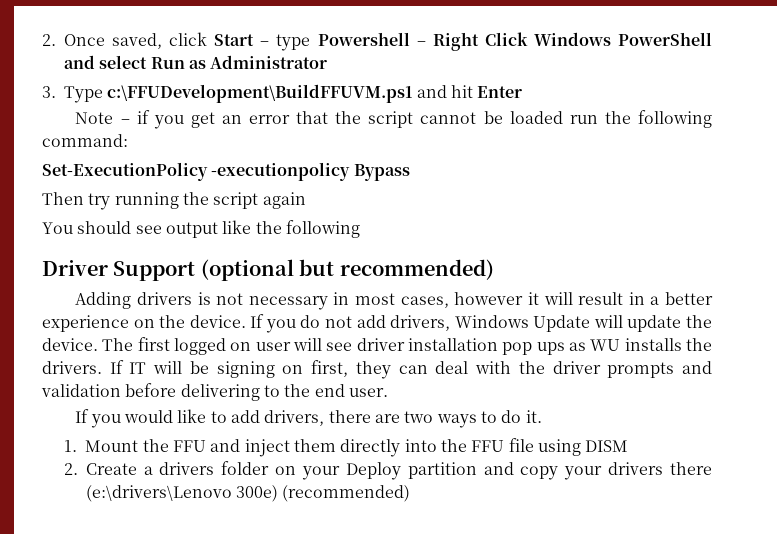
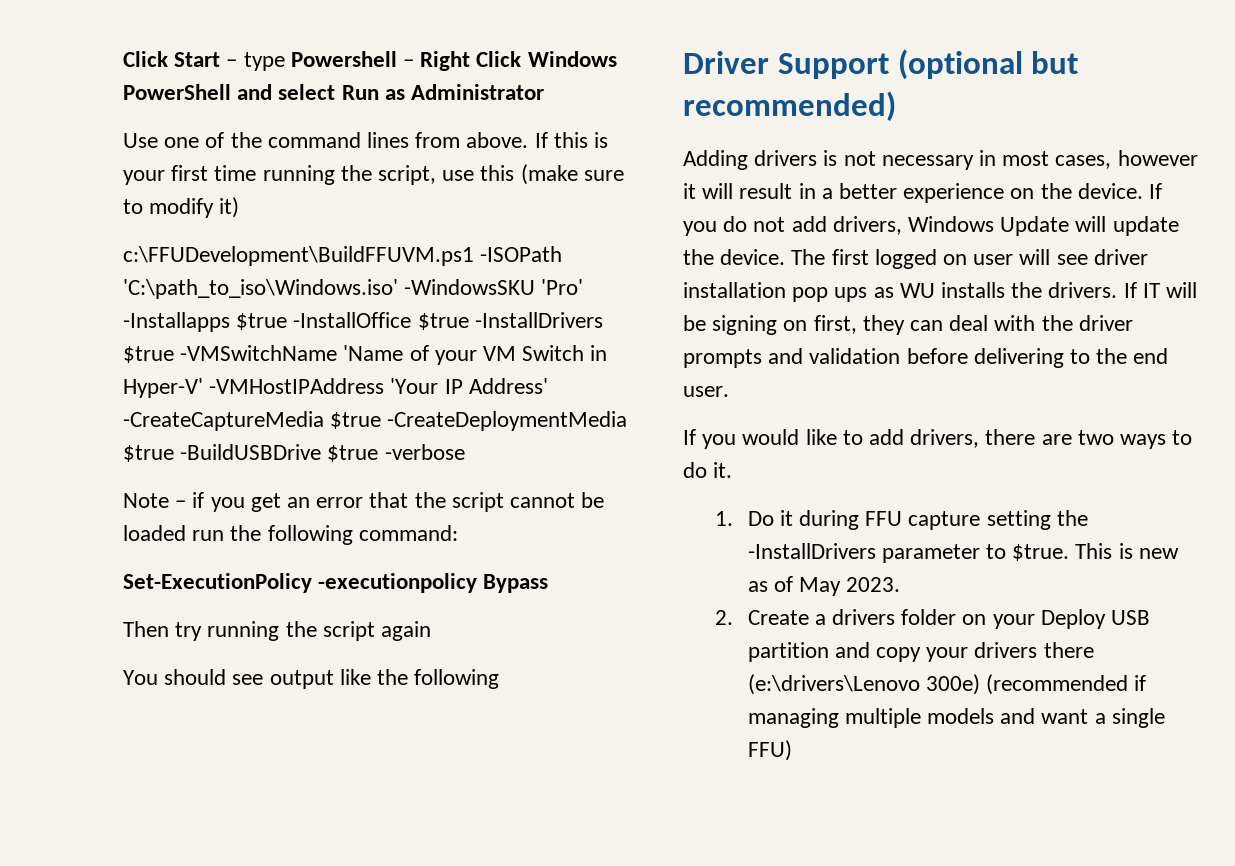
[42,32,208,49] 2. Once saved, click -> [123,51,168,67] Click
[42,84,523,103] 3. Type c:\FFUDevelopment\BuildFFUVM.ps1 and hit Enter -> [123,132,609,148] [123,164,624,185] [123,197,240,218] [123,246,563,266] [123,279,584,299] [123,312,603,332] [123,345,608,365] [123,378,548,398] [123,411,628,431] [123,444,465,462] Use one of the command lines from above. If this is your first time running the script, use this (make sure to modify it) // c:\FFUDevelopment\BuildFFUVM.ps1 -ISOPath 'C:\path_to_iso\Windows.iso' -WindowsSKU 'Pro' -Installapps $true -InstallOffice $true -InstallDrivers $true -VMSwitchName 'Name of your VM Switch in Hyper-V' -VMHostIPAddress 'Your IP Address' -CreateCaptureMedia $true -CreateDeploymentMedia $true -BuildUSBDrive $true -verbose
[85,438,629,457] Mount the FFU and inject them directly into the FFU file using DISM -> [747,510,1088,530] [747,543,1179,563] [747,576,901,596] Do it during FFU capture setting the -InstallDrivers parameter to $true. This is new as of May 2023.
(401, 471) none -> [1111,610,1151,625] USB
[282,485,411,502] (recommended) -> [986,674,1147,695] [747,708,1165,728] [747,740,792,761] (recommended if managing multiple models and want a single FFU)

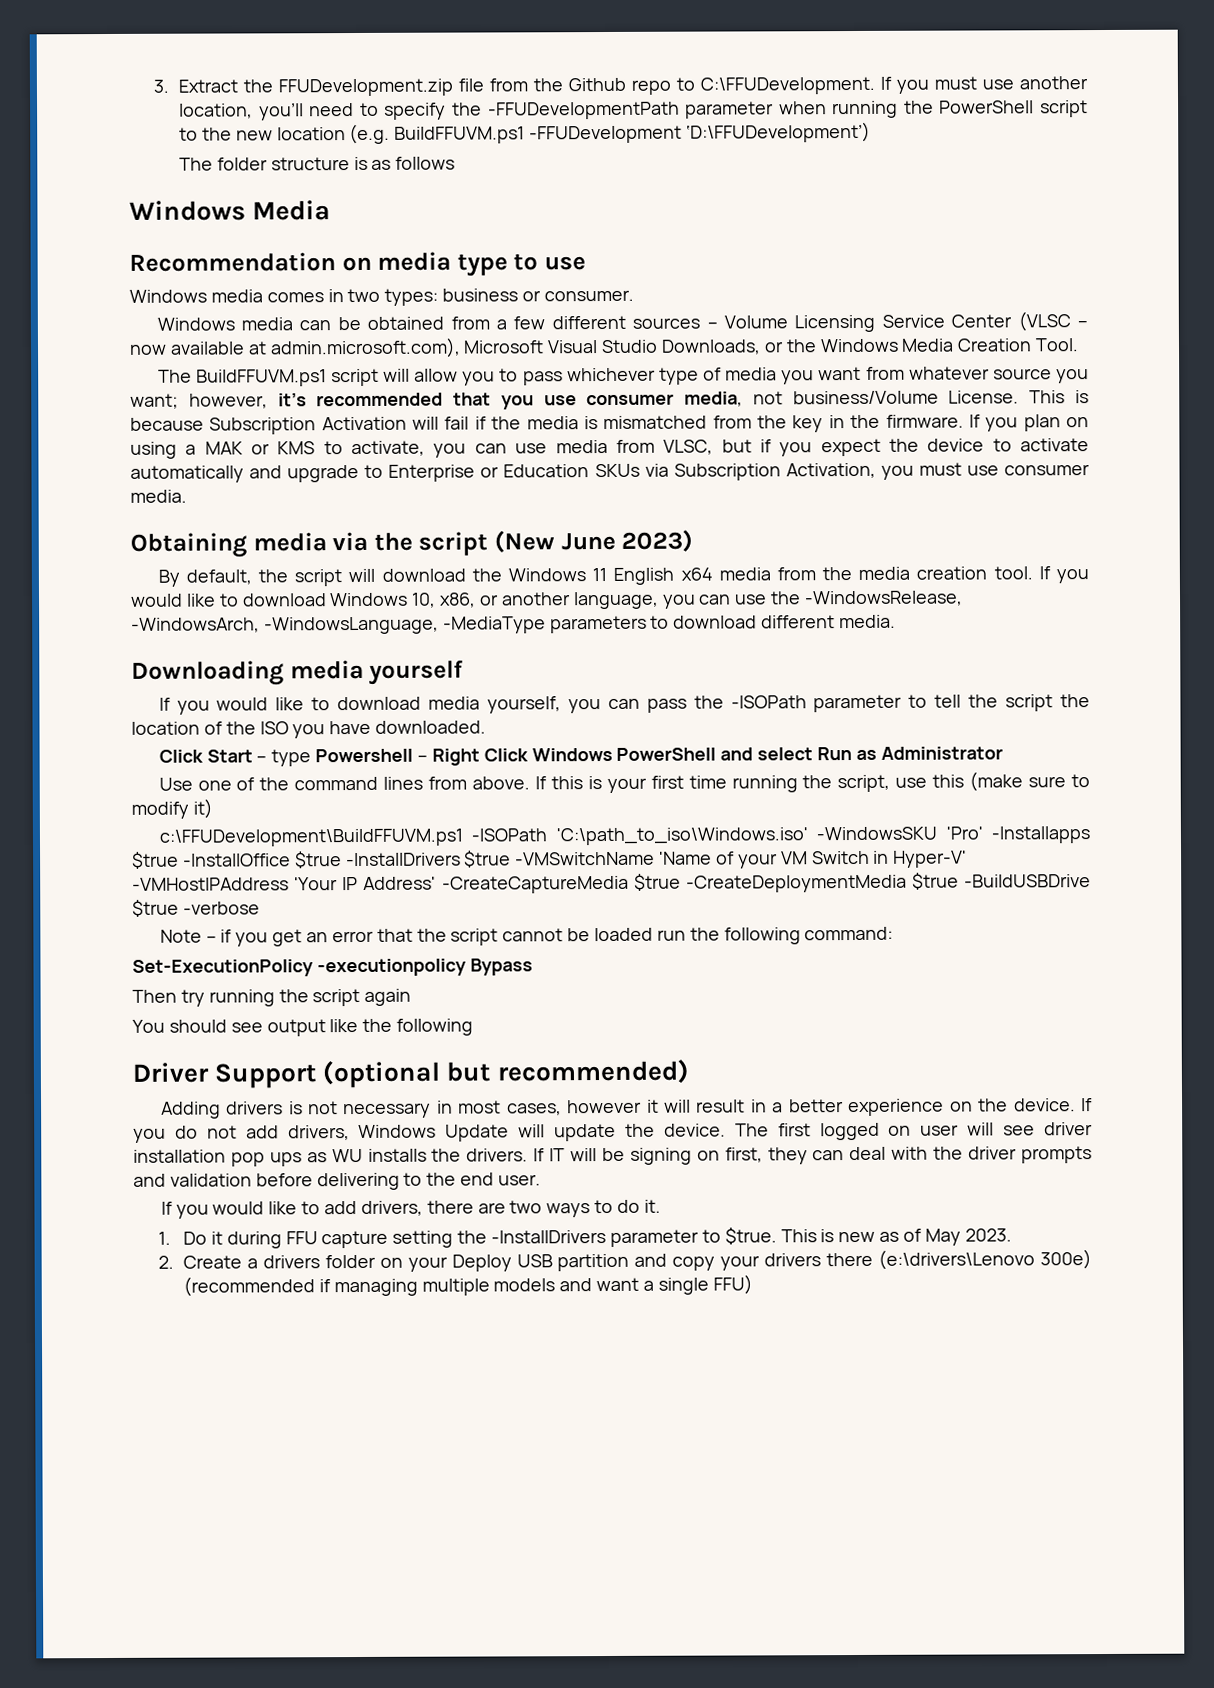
(123, 59) none -> [153,76,1088,97] [179,100,1089,121] [179,121,872,145] [179,156,456,171] [129,200,332,221] [129,251,587,277] [129,288,634,306] [156,311,1088,333] [129,337,1080,359] [157,366,1090,387] [130,390,1089,410] [130,414,1089,435] [130,438,1090,459] [130,462,1090,483] [130,489,187,503] [130,529,694,558] [157,566,1090,587] [130,590,964,610] [131,614,897,635] [131,659,465,686] [158,694,1090,715] [131,720,487,739] 3. Extract the FFUDevelopment.zip file from the Github repo to C:\FFUDevelopment. If you must use another location, you’ll need to specify the -FFUDevelopmentPath parameter when running the PowerShell script to the new location (e.g. BuildFFUVM.ps1 -FFUDevelopment ‘D:\FFUDevelopment’) // The folder structure is as follows // Windows Media // Recommendation on media type to use // Windows media comes in two types: business or consumer. // Windows media can be obtained from a few different sources – Volume Licensing Service Center (VLSC – now available at admin.microsoft.com), Microsoft Visual Studio Downloads, or the Windows Media Creation Tool. // The BuildFFUVM.ps1 script will allow you to pass whichever type of media you want from whatever source you want; however, it’s recommended that you use consumer media, not business/Volume License. This is because Subscription Activation will fail if the media is mismatched from the key in the firmware. If you plan on using a MAK or KMS to activate, you can use media from VLSC, but if you expect the device to activate automatically and upgrade to Enterprise or Education SKUs via Subscription Activation, you must use consumer media. // Obtaining media via the script (New June 2023) // By default, the script will download the Windows 11 English x64 media from the media creation tool. If you would like to download Windows 10, x86, or another language, you can use the -WindowsRelease, -WindowsArch, -WindowsLanguage, -MediaType parameters to download different media. // Downloading media yourself // If you would like to download media yourself, you can pass the -ISOPath parameter to tell the script the location of the ISO you have downloaded. //

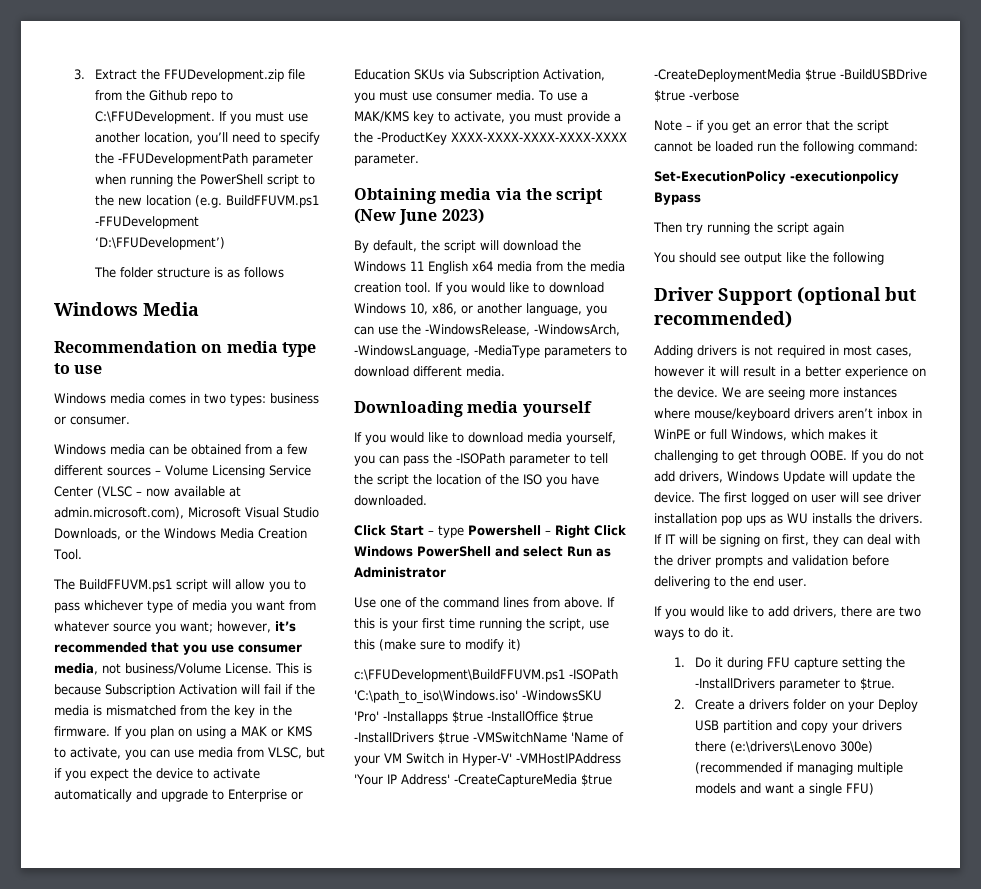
(187, 496) none -> [538,90,588,101] [354,111,621,124] [354,132,627,145] [354,153,419,166] To use a MAK/KMS key to activate, you must provide a the -ProductKey XXXX-XXXX-XXXX-XXXX-XXXX parameter.
[343,1102,432,1119] necessary -> [777,345,825,358] required
(1076, 1105) none -> [722,387,897,400] [654,408,922,421] [654,429,878,441] [654,450,847,463] We are seeing more instances where mouse/keyboard drivers aren’t inbox in WinPE or full Windows, which makes it challenging to get through OOBE.
[780,1228,1012,1246] This is new as of May 2023. -> (895, 684) none

